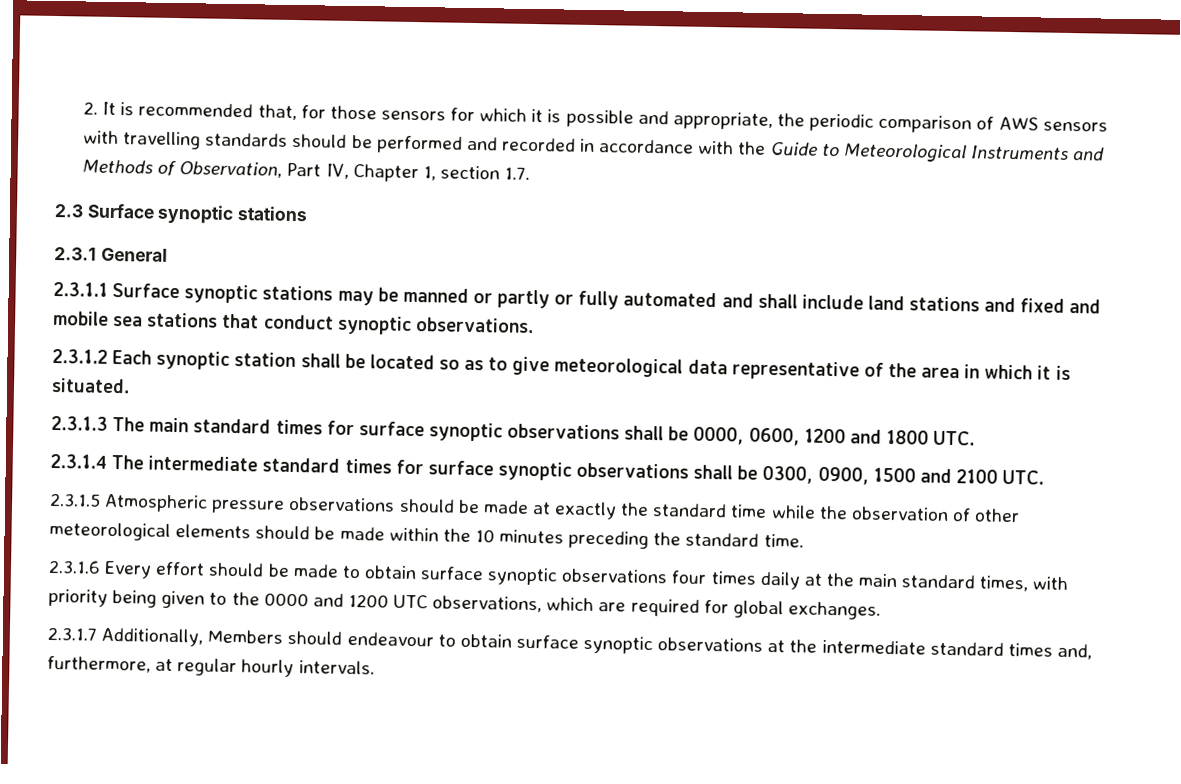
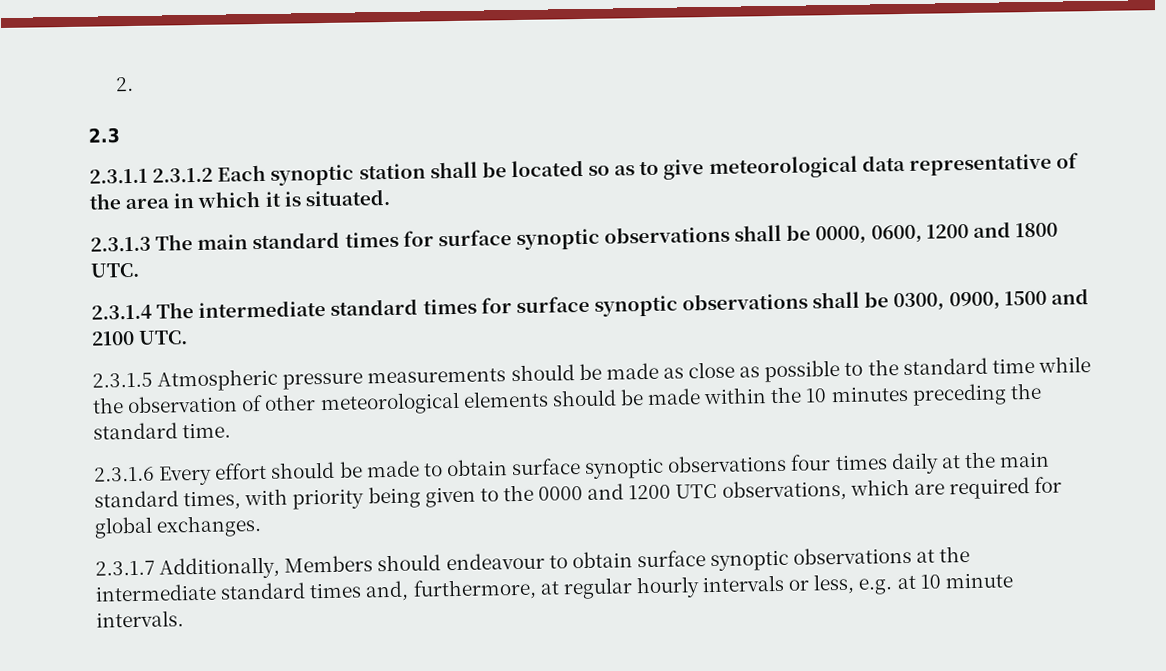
[102,101,1108,134] [83,130,1106,163] [82,159,531,183] [54,203,309,224] [54,246,168,262] [53,281,1102,314] [53,310,534,335] It is recommended that, for those sensors for which it is possible and appropriate, the periodic comparison of AWS sensors with travelling standards should be performed and recorded in accordance with the Guide to Meteorological Instruments and Methods of Observation, Part IV, Chapter 1, section 1.7. // 2.3 Surface synoptic stations // 2.3.1 General // 2.3.1.1 Surface synoptic stations may be manned or partly or fully automated and shall include land stations and fixed and mobile sea stations that conduct synoptic observations. // -> [88,127,120,144] [89,168,148,184] // 2.3 // 2.3.1.1
[288,496,618,520] observations should be made at exactly -> [367,360,864,384] measurements should be made as close as possible to
(295, 668) none -> [702,572,1013,595] intervals or less, e.g. at 10 minute

